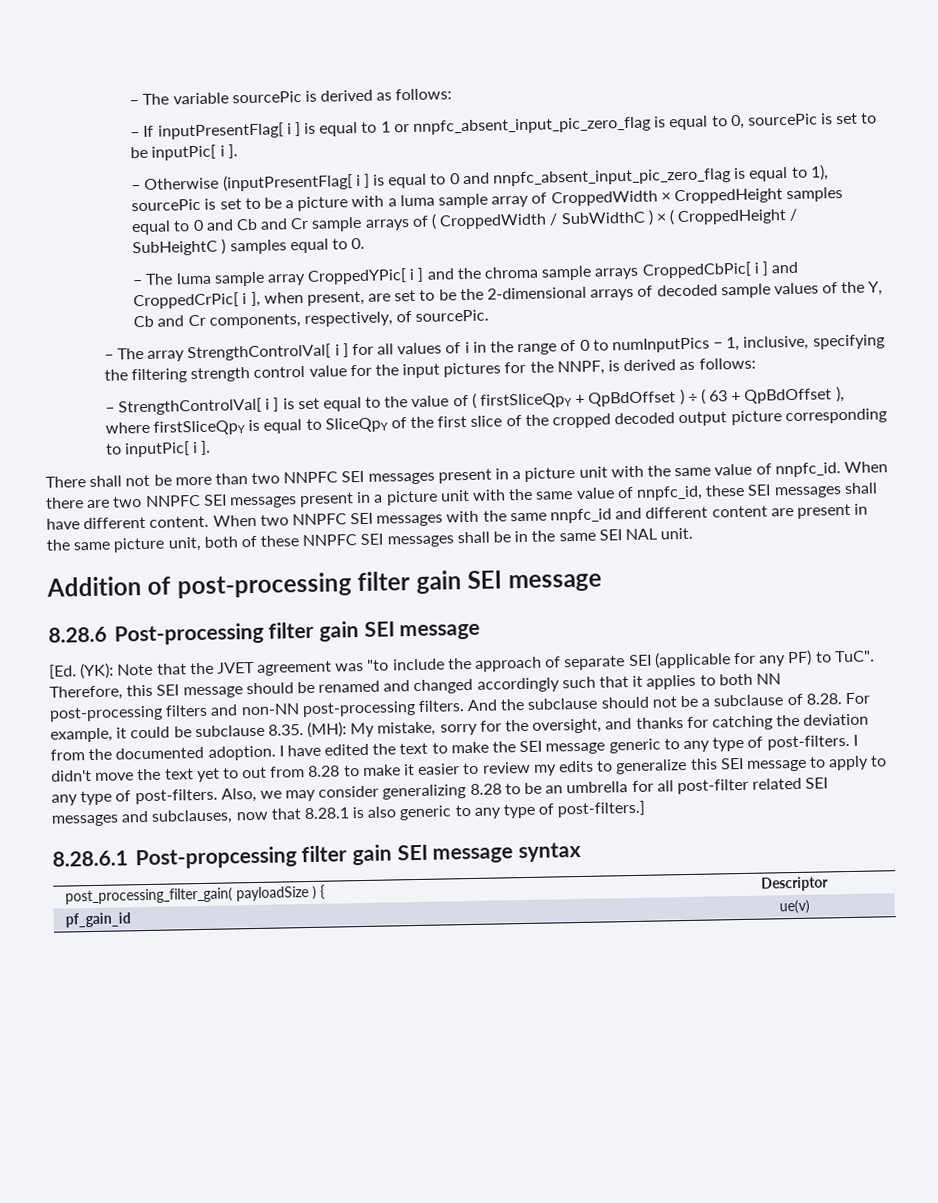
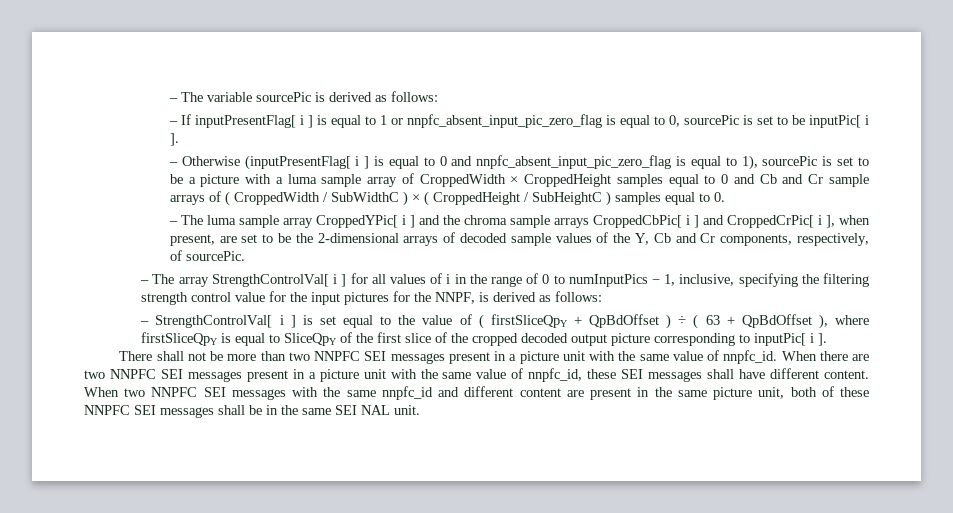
[46,570,602,599] [48,621,481,646] [49,649,875,680] [49,673,781,701] [49,692,870,722] [50,713,870,743] [50,734,858,761] [51,755,888,783] [51,777,829,806] [51,800,646,827] [52,841,582,870] [64,884,325,905] [760,876,829,892] [64,912,131,928] [778,899,810,915] // Addition of post-processing filter gain SEI message // 8.28.6 Post-processing filter gain SEI message // [Ed. (YK): Note that the JVET agreement was "to include the approach of separate SEI (applicable for any PF) to TuC". Therefore, this SEI message should be renamed and changed accordingly such that it applies to both NN post-processing filters and non-NN post-processing filters. And the subclause should not be a subclause of 8.28. For example, it could be subclause 8.35. (MH): My mistake, sorry for the oversight, and thanks for catching the deviation from the documented adoption. I have edited the text to make the SEI message generic to any type of post-filters. I didn't move the text yet to out from 8.28 to make it easier to review my edits to generalize this SEI message to apply to any type of post-filters. Also, we may consider generalizing 8.28 to be an umbrella for all post-filter related SEI messages and subclauses, now that 8.28.1 is also generic to any type of post-filters.] // 8.28.6.1 Post-propcessing filter gain SEI message syntax // post_processing_filter_gain( payloadSize ) { | Descriptor // pf_gain_id | ue(v) -> (420, 410) none

